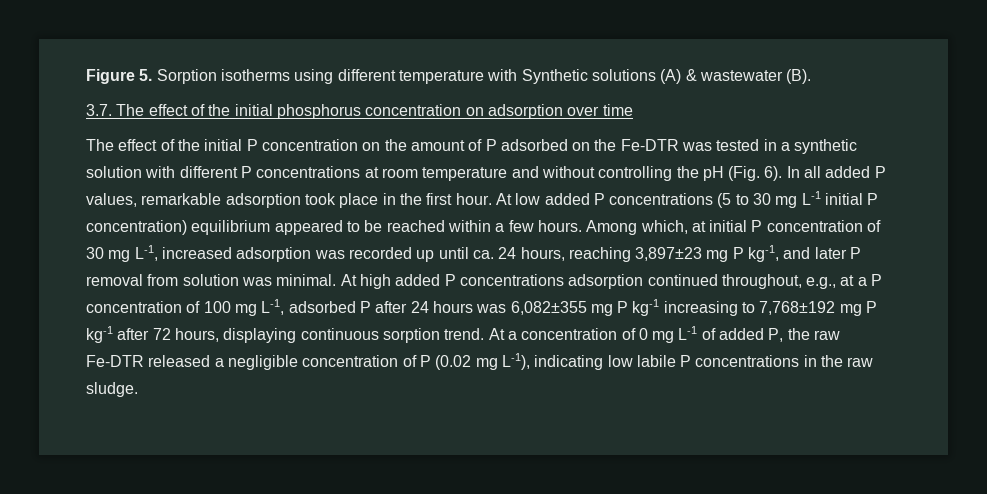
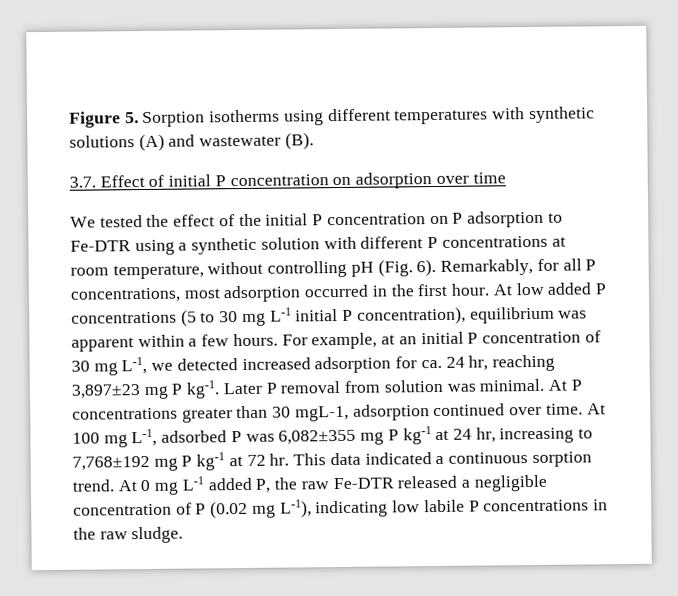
[398,69,588,84] temperature with Synthetic -> [394,106,595,125] temperatures with synthetic
[685,69,697,81] & -> [168,134,196,147] and
[116,104,361,119] The effect of the initial phosphorus -> [99,174,226,188] Effect of initial P
[86,139,114,151] The -> [70,214,170,228] We tested the
[384,139,777,151] the amount of P adsorbed on the Fe-DTR was tested in -> [452,210,563,228] [70,239,175,256] P adsorption to Fe-DTR using
[422,166,539,181] temperature and -> [112,264,204,280] temperature,
[676,166,699,178] the -> (348, 269) none
[786,166,886,178] [86,193,379,208] In all added P values, remarkable adsorption took place -> [440,258,597,276] [70,284,369,303] Remarkably, for all P concentrations, most adsorption occurred
[86,220,706,235] concentration) equilibrium appeared to be reached within a few hours. Among which, at -> [356,306,588,325] [71,332,417,352] concentration), equilibrium was apparent within a few hours. For example, at an
[161,247,469,262] increased adsorption was recorded up until -> [151,356,418,374] we detected increased adsorption for
[520,247,565,261] hours, -> [468,355,489,371] hr,
[748,245,847,262] kg-1, and later -> [186,380,262,399] kg-1. Later
[359,274,883,289] [86,301,201,313] high added P concentrations adsorption continued throughout, e.g., at a P concentration of -> [570,379,582,391] [72,403,606,423] P concentrations greater than 30 mgL-1, adsorption continued over time. At
[375,301,473,313] after 24 hours -> (242, 437) none
(660, 307) none -> [435,427,496,443] at 24 hr,
[117,328,297,343] after 72 hours, displaying -> [228,452,445,467] at 72 hr. This data indicated a
[507,328,636,340] a concentration of -> (137, 486) none
[701,328,716,340] of -> (204, 483) none

